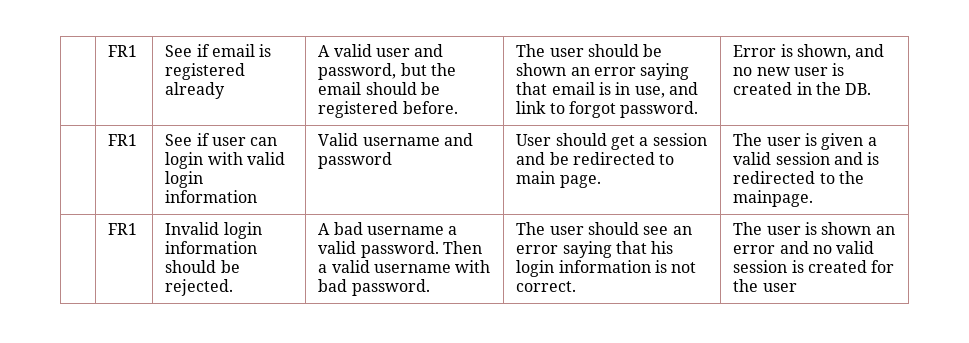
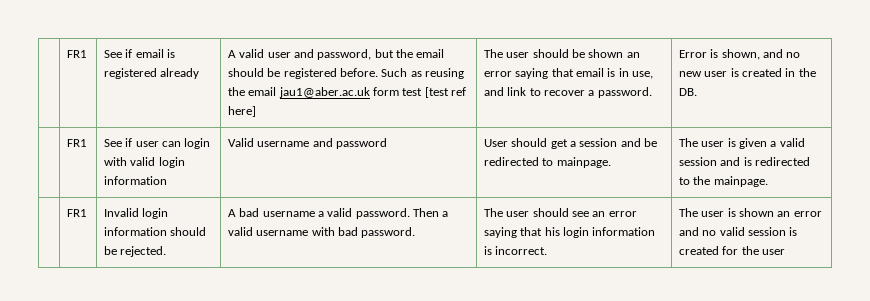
(458, 107) none -> [381,68,465,79] [227,87,467,98] [227,106,256,117] Such as reusing the email jau1@aber.ac.uk form test [test ref here]
[569,101,617,118] forgot -> [543,90,595,96] recover a
[516,171,601,188] main page. -> [556,157,611,168] mainpage.
[671,262,697,273] [516,281,577,292] not correct. -> [495,246,548,255] incorrect.

